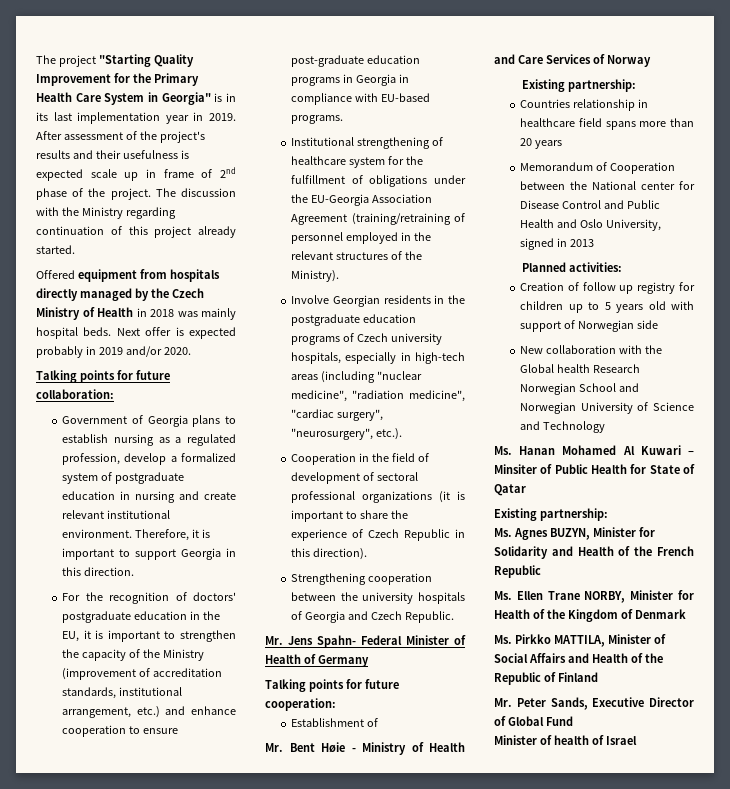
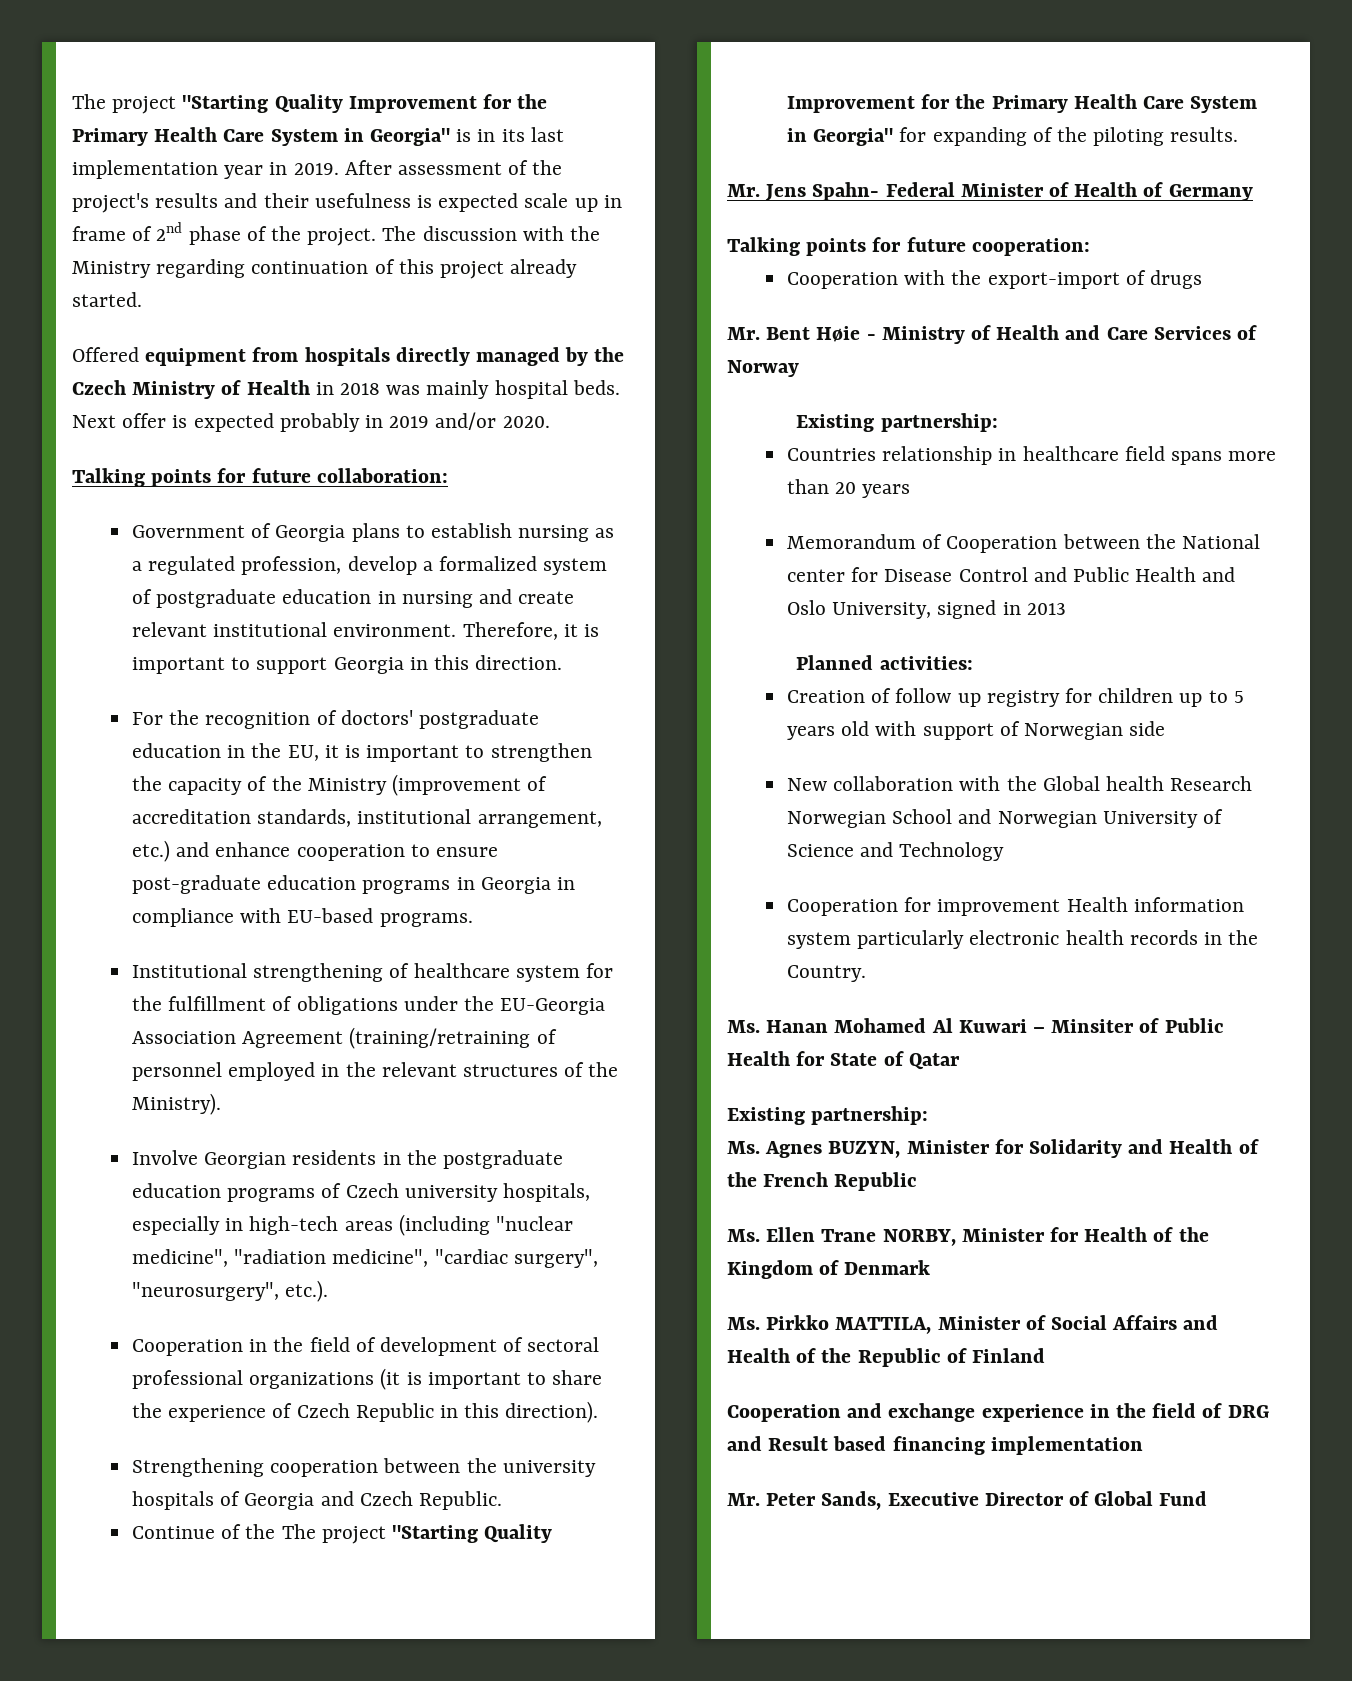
(454, 617) none -> [131,1524,553,1544] [786,94,1258,113] [786,127,1239,146] // Continue of the The project "Starting Quality Improvement for the Primary Health Care System in Georgia" for expanding of the piloting results.
[290,718,378,727] Establishment of -> [786,270,1202,289] Cooperation with the export-import of drugs
(605, 427) none -> [786,897,1244,916] [786,930,1259,949] [786,965,866,982] // Cooperation for improvement Health information system particularly electronic health records in the Country.
(598, 677) none -> [727,1403,1269,1422] [727,1436,1143,1455] // Cooperation and exchange experience in the field of DRG and Result based financing implementation
[494,735,637,745] // Minister of health of Israel -> (1208, 1498) none

